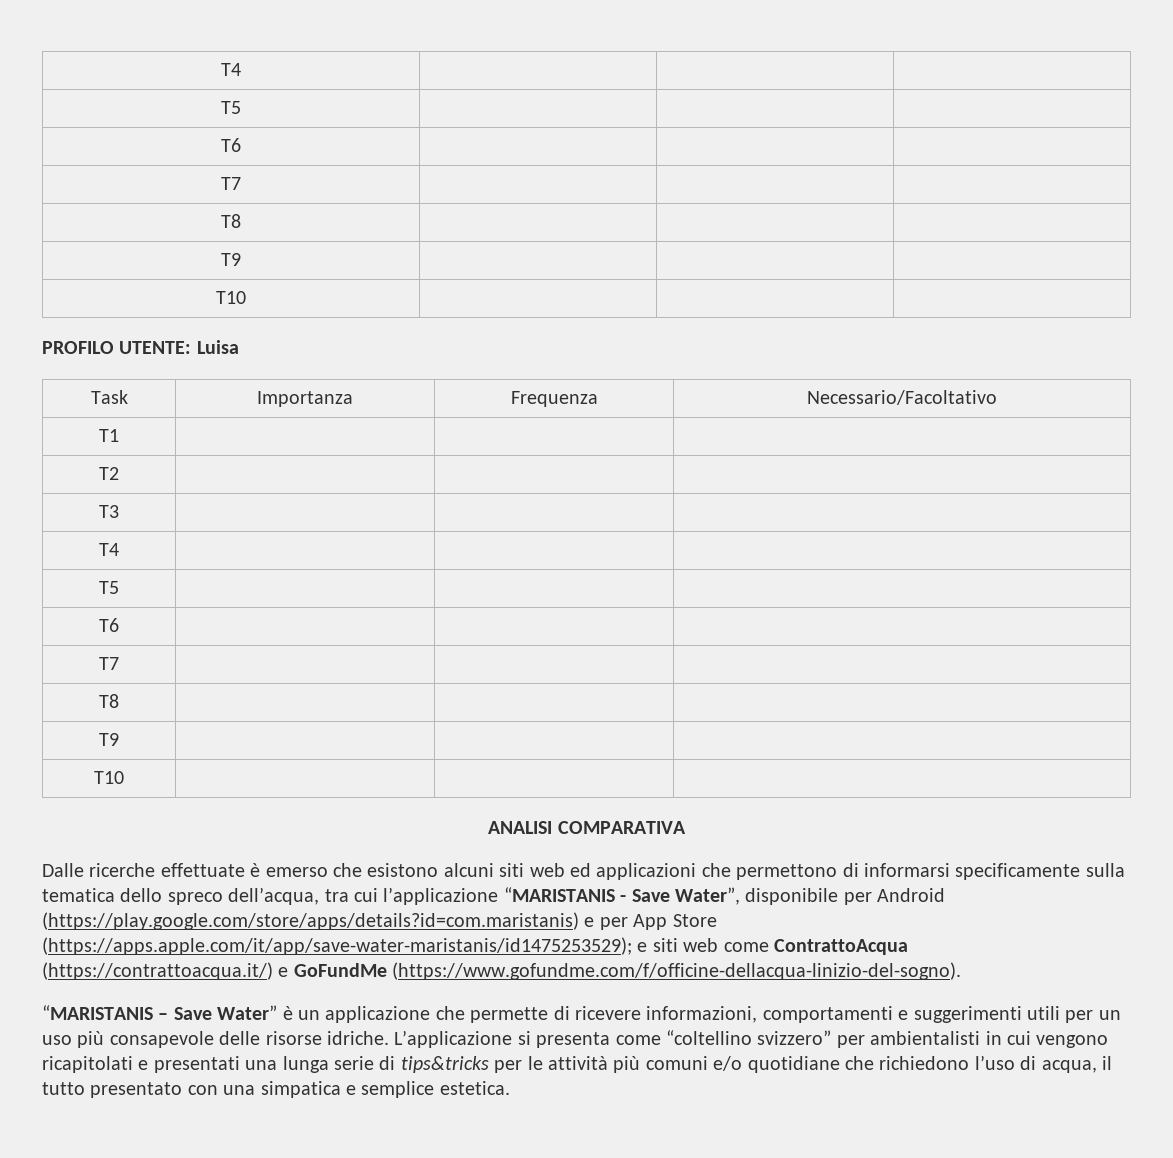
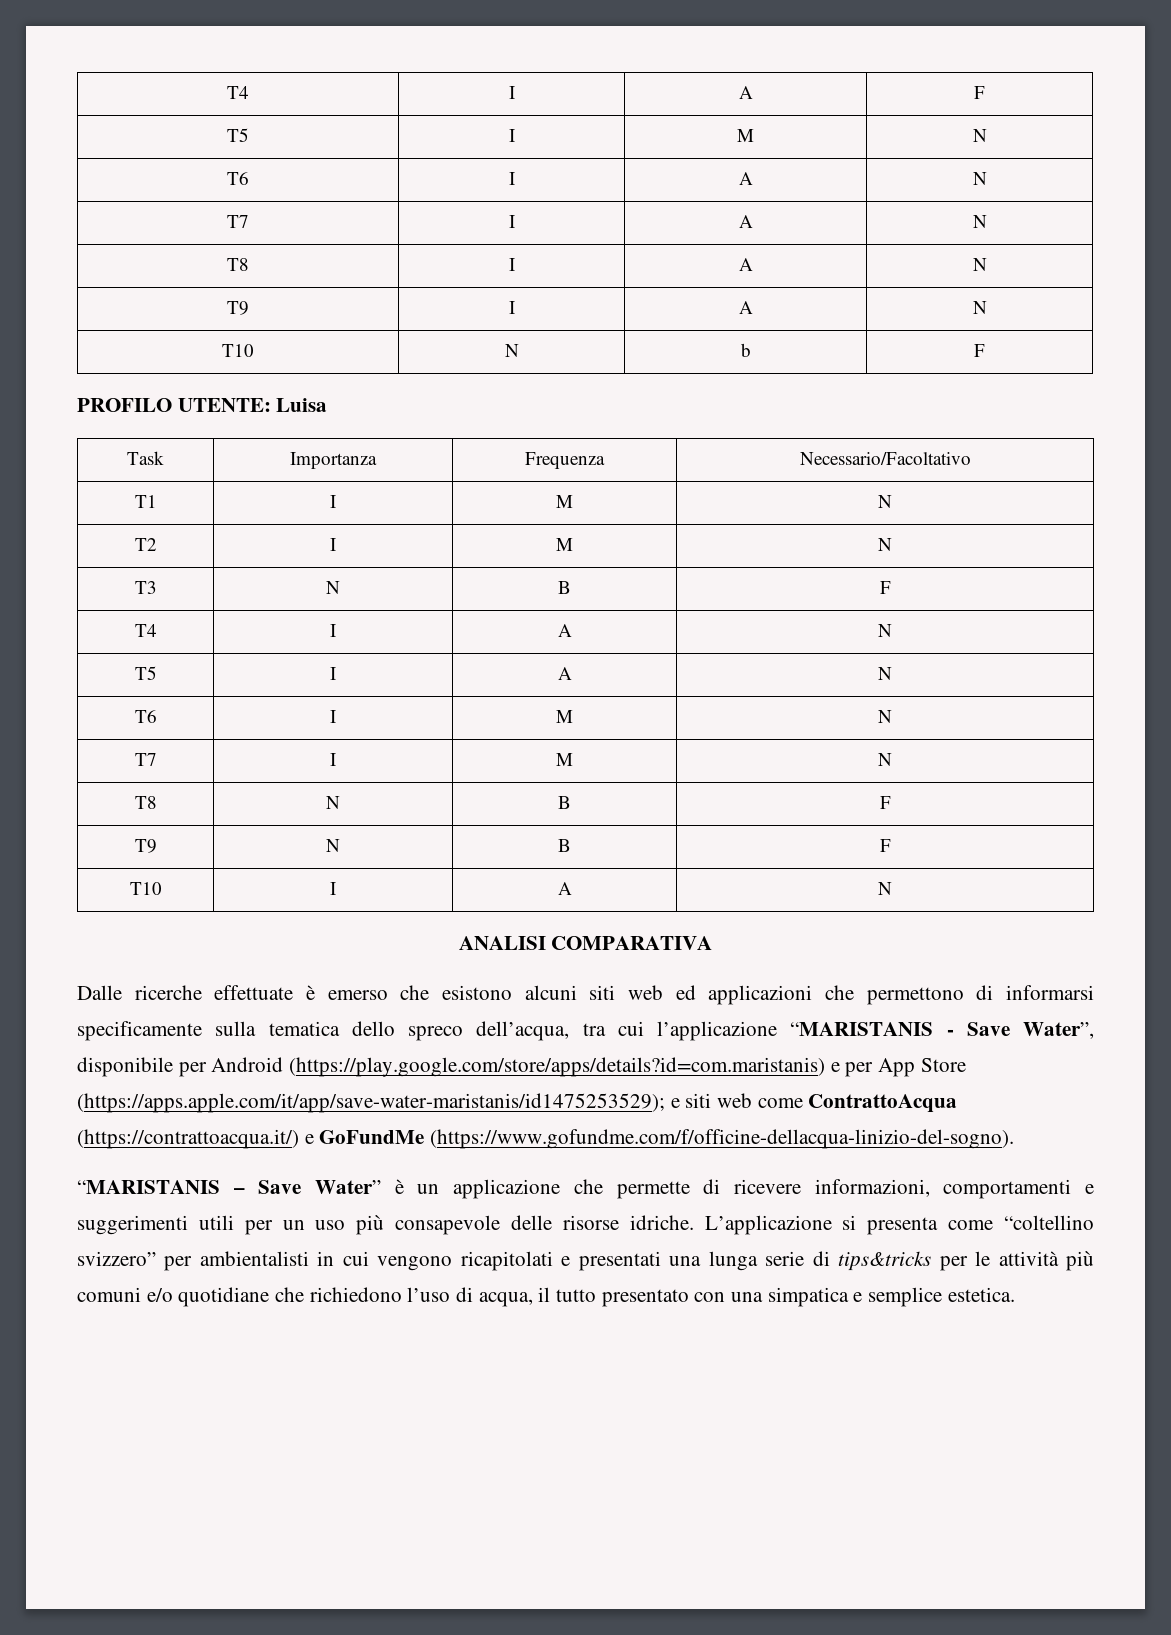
[221,63,241,76] [221,101,241,114] [221,138,241,152] [221,177,241,190] [221,214,241,228] [221,253,241,266] [216,291,246,304] T4 | | | // T5 | | | // T6 | | | // T7 | | | // T8 | | | // T9 | | | // T10 | | | -> [227,86,249,99] [508,86,515,99] [738,86,753,99] [974,86,985,99] [227,128,249,142] [508,129,515,142] [737,129,754,142] [972,129,987,142] [227,172,249,185] [508,172,515,185] [738,172,753,185] [972,172,987,185] [227,215,249,228] [508,215,515,228] [738,215,753,228] [972,215,987,228] [227,258,249,271] [508,258,515,271] [738,258,753,271] [972,258,987,271] [227,301,249,315] [508,301,515,314] [738,301,753,314] [972,301,987,314] [222,344,254,357] [504,344,519,357] [740,343,751,357] [974,344,985,357] T4 | I | A | F // T5 | I | M | N // T6 | I | A | N // T7 | I | A | N // T8 | I | A | N // T9 | I | A | N // T10 | N | b | F
[99,467,119,480] [99,505,119,518] [99,543,119,556] [99,581,119,594] [99,618,119,632] [99,657,119,670] [99,694,119,708] [99,733,119,746] [94,771,124,784] | | // T2 | | | // T3 | | | // T4 | | | // T5 | | | // T6 | | | // T7 | | | // T8 | | | // T9 | | | // T10 | | | -> [330,495,336,508] [556,495,573,508] [878,495,892,508] [134,538,157,551] [330,538,336,551] [556,538,573,551] [878,538,892,551] [134,581,157,594] [326,581,340,594] [558,581,571,594] [879,581,891,594] [134,624,157,637] [330,624,336,637] [557,624,572,637] [878,624,892,637] [134,666,157,680] [330,667,336,680] [557,667,572,680] [878,667,892,680] [134,710,157,723] [330,710,336,723] [556,710,573,723] [878,710,892,723] [134,753,157,766] [330,753,336,766] [556,753,573,766] [878,753,892,766] [134,796,157,809] [326,796,340,809] [558,796,571,809] [879,796,891,809] [134,839,157,853] [326,839,340,852] [558,839,571,852] [879,839,891,852] [129,882,162,895] [330,882,336,895] [557,882,572,895] [878,882,892,895] I | M | N // T2 | I | M | N // T3 | N | B | F // T4 | I | A | N // T5 | I | A | N // T6 | I | M | N // T7 | I | M | N // T8 | N | B | F // T9 | N | B | F // T10 | I | A | N

